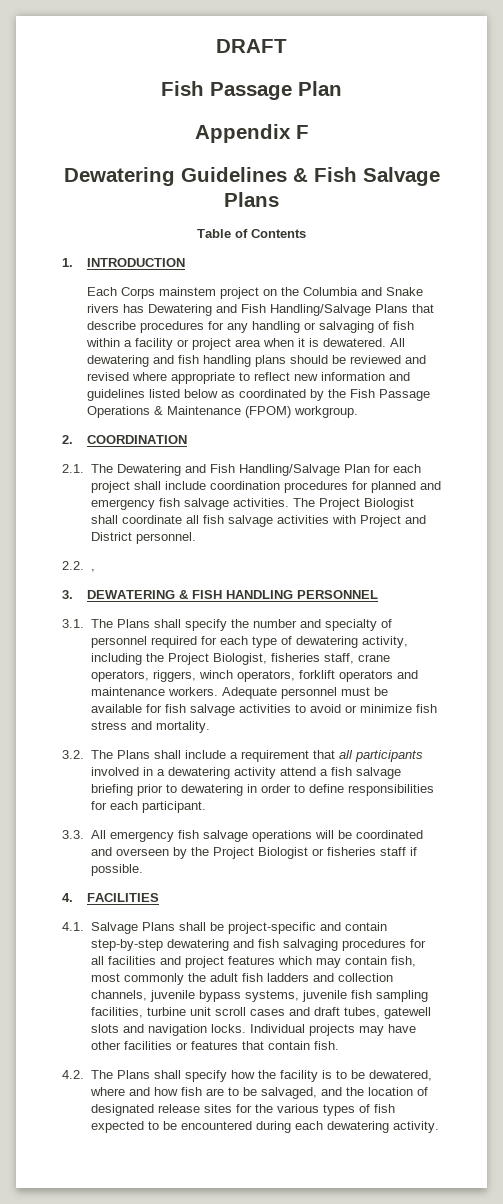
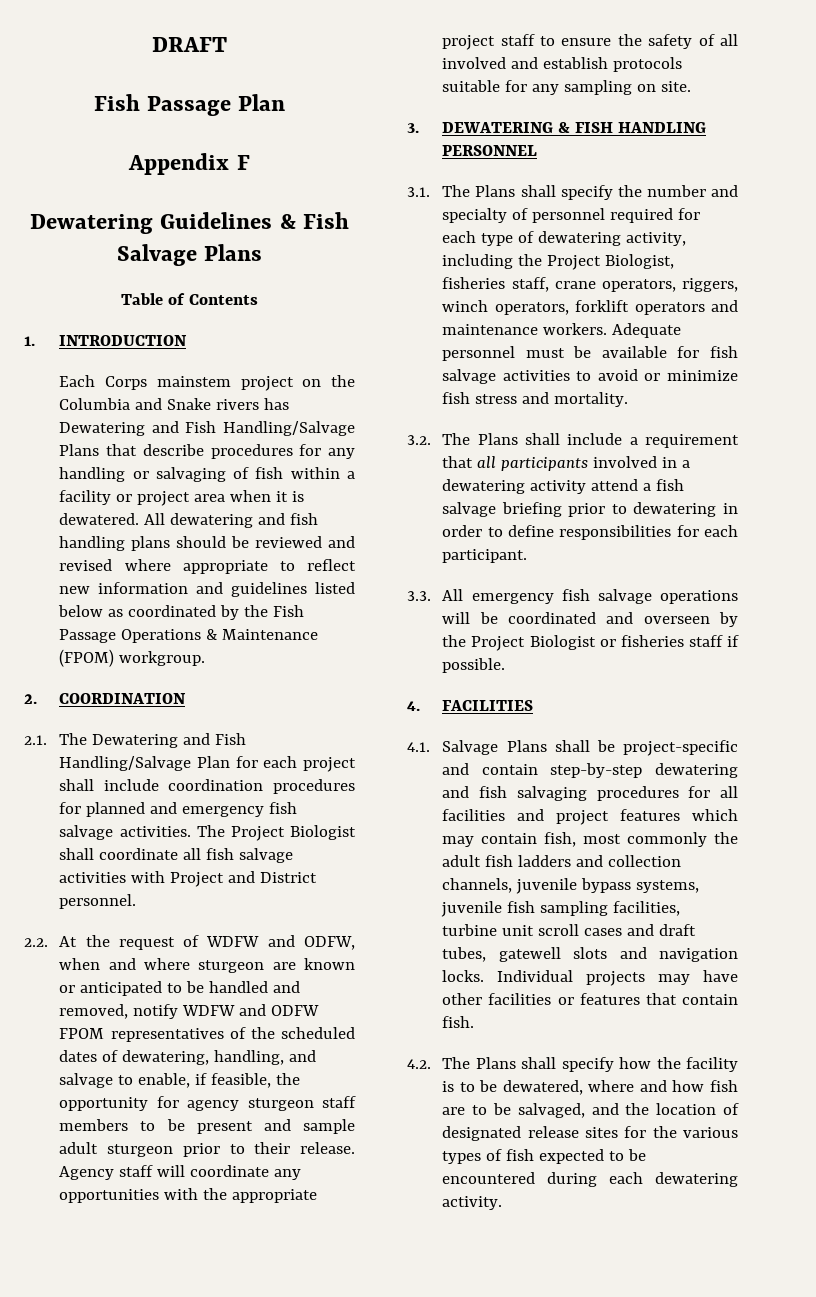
[90,569,95,572] , -> [59,935,356,950] [59,958,356,973] [59,981,301,996] [59,1004,320,1019] [59,1027,355,1042] [59,1050,317,1065] [59,1073,301,1088] [59,1096,356,1111] [59,1119,355,1134] [59,1142,356,1157] [59,1165,302,1180] [59,1188,318,1203] [442,34,738,50] [442,57,683,72] [442,80,692,95] At the request of WDFW and ODFW, when and where sturgeon are known or anticipated to be handled and removed, notify WDFW and ODFW FPOM representatives of the scheduled dates of dewatering, handling, and salvage to enable, if feasible, the opportunity for agency sturgeon staff members to be present and sample adult sturgeon prior to their release. Agency staff will coordinate any opportunities with the appropriate project staff to ensure the safety of all involved and establish protocols suitable for any sampling on site.

